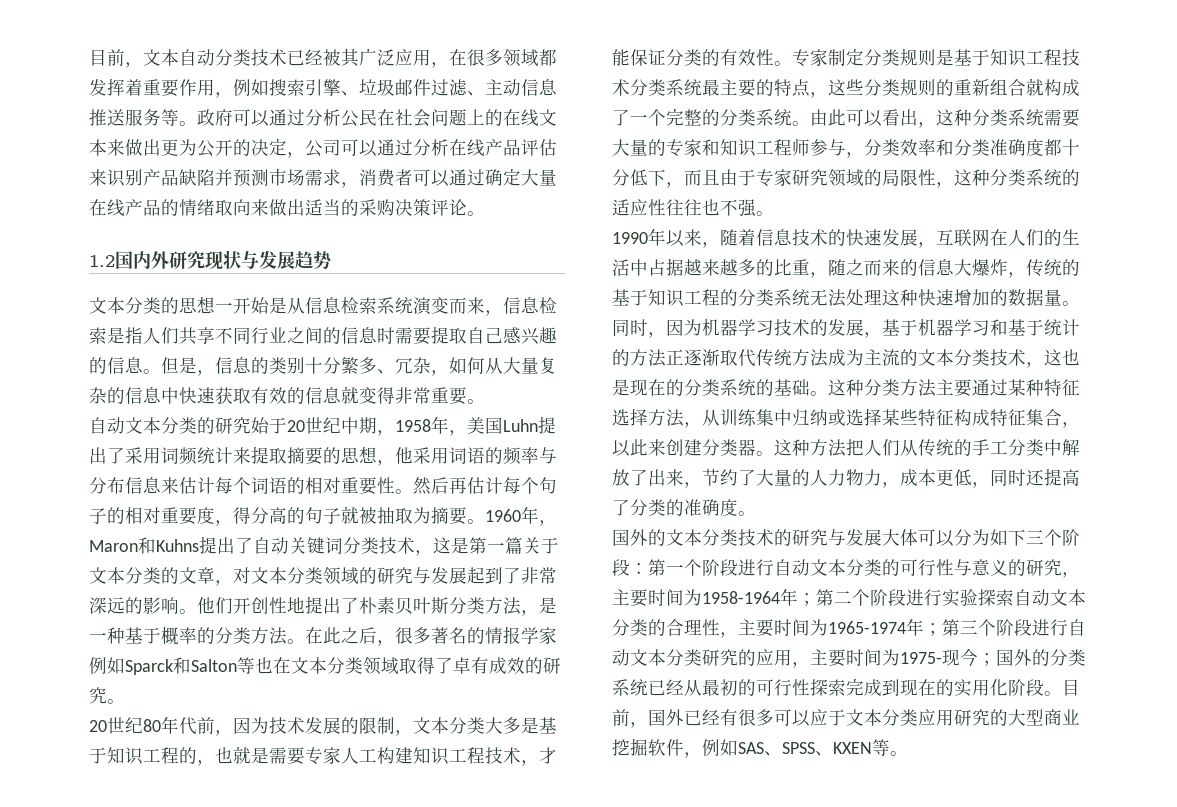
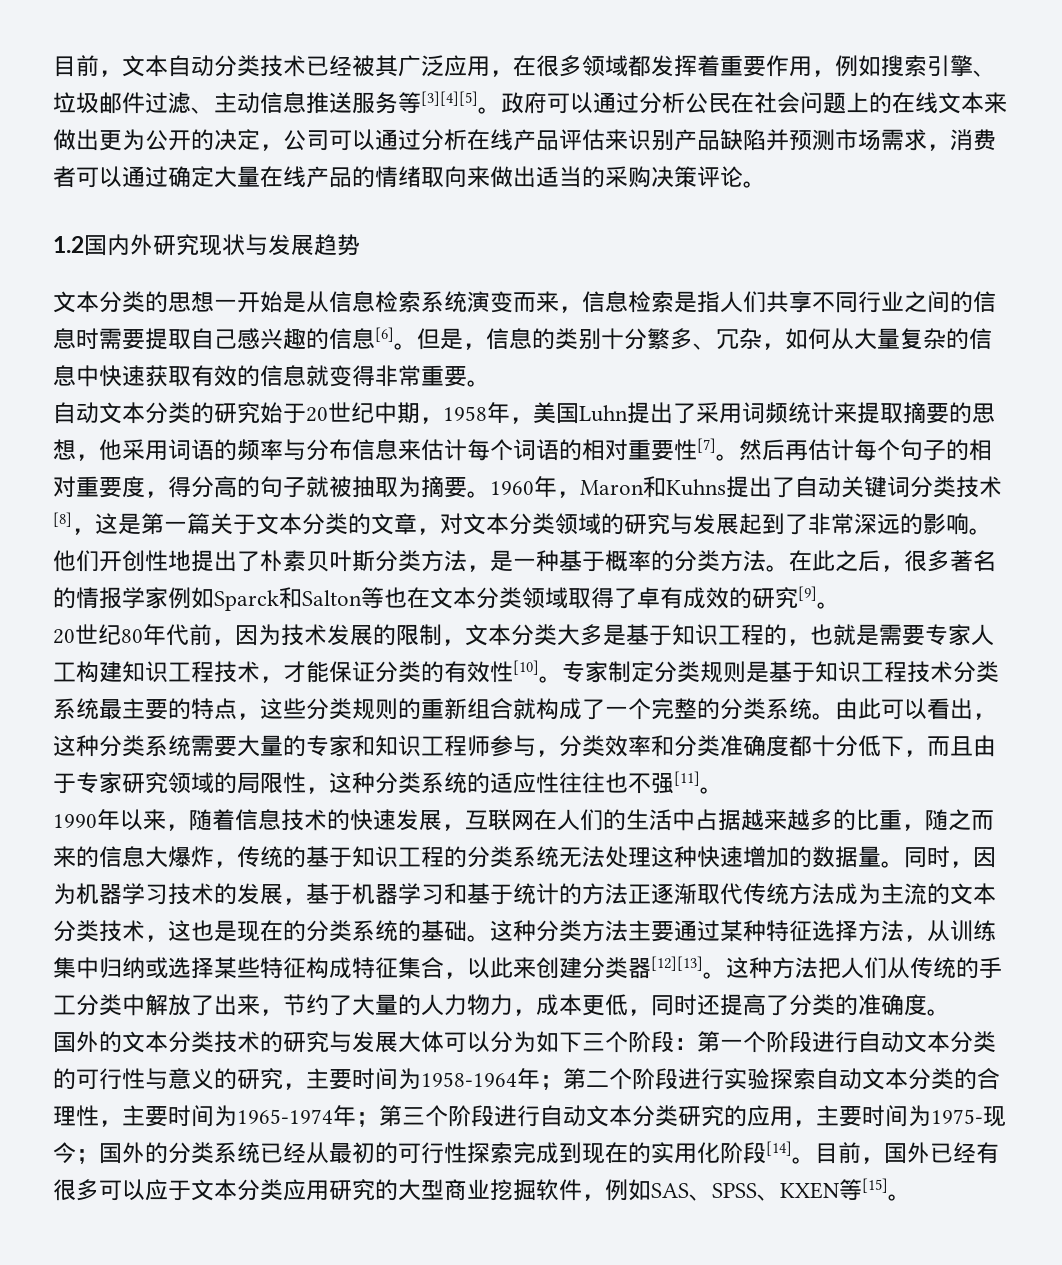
(179, 117) none -> [421,91,478,106] [3][4][5]
(143, 365) none -> [375,327,394,342] [6]
(395, 485) none -> [697,438,716,453] [7]
(415, 545) none -> [53,512,72,527] [8]
(107, 695) none -> [798,586,817,601] [9]
(774, 57) none -> [513,660,539,675] [10]
(756, 208) none -> [674,771,700,786] [11]
(756, 447) none -> [651,956,703,971] [12][13]
(1044, 687) none -> [766,1141,792,1156] [14]
(890, 747) none -> [862,1178,888,1193] [15]

